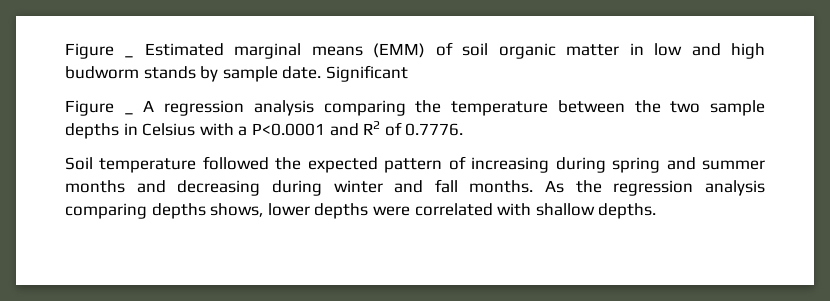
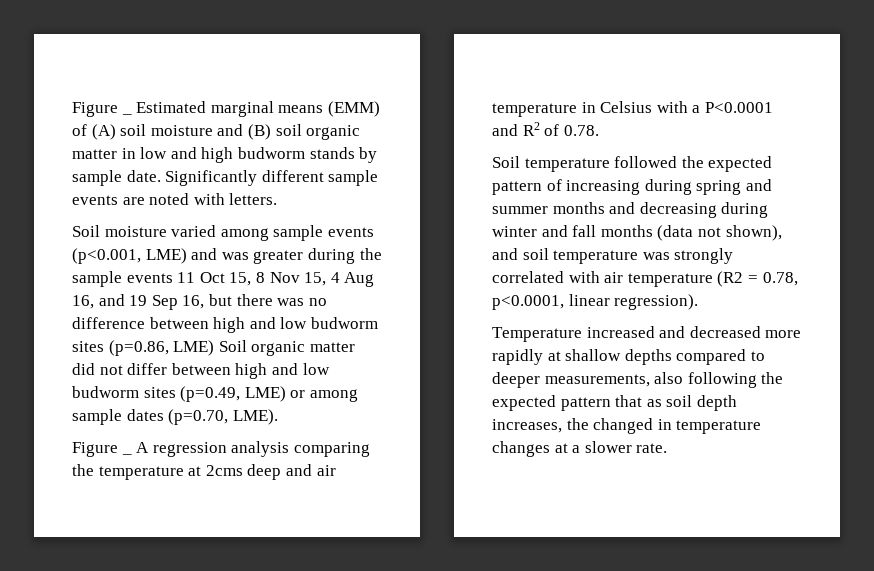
(453, 49) none -> [91,124,271,140] (A) soil moisture and (B)
[325,65,408,82] Significant -> [165,170,379,186] [72,193,278,205] [72,225,374,241] [72,248,382,264] [72,271,375,287] [72,294,327,310] [72,317,378,333] [72,340,355,356] [72,363,330,379] [72,386,358,402] [72,409,278,425] Significantly different sample events are noted with letters. // Soil moisture varied among sample events (p<0.001, LME) and was greater during the sample events 11 Oct 15, 8 Nov 15, 4 Aug 16, and 19 Sep 16, but there was no difference between high and low budworm sites (p=0.86, LME) Soil organic matter did not differ between high and low budworm sites (p=0.49, LME) or among sample dates (p=0.70, LME).
[557,100,766,116] [65,123,119,139] between the two sample depths -> [188,464,336,480] [492,103,577,117] at 2cms deep and air temperature
[405,123,464,136] 0.7776. -> [563,125,599,136] 0.78.
[469,180,765,196] [65,203,657,219] months. As the regression analysis comparing depths shows, lower depths were correlated with shallow depths. -> [600,225,782,241] [492,248,734,264] [492,271,798,287] [492,294,699,310] [492,326,802,342] [492,349,765,365] [492,372,784,388] [492,395,737,411] [492,418,762,434] [492,441,668,457] months (data not shown), and soil temperature was strongly correlated with air temperature (R2 = 0.78, p<0.0001, linear regression). // Temperature increased and decreased more rapidly at shallow depths compared to deeper measurements, also following the expected pattern that as soil depth increases, the changed in temperature changes at a slower rate.

